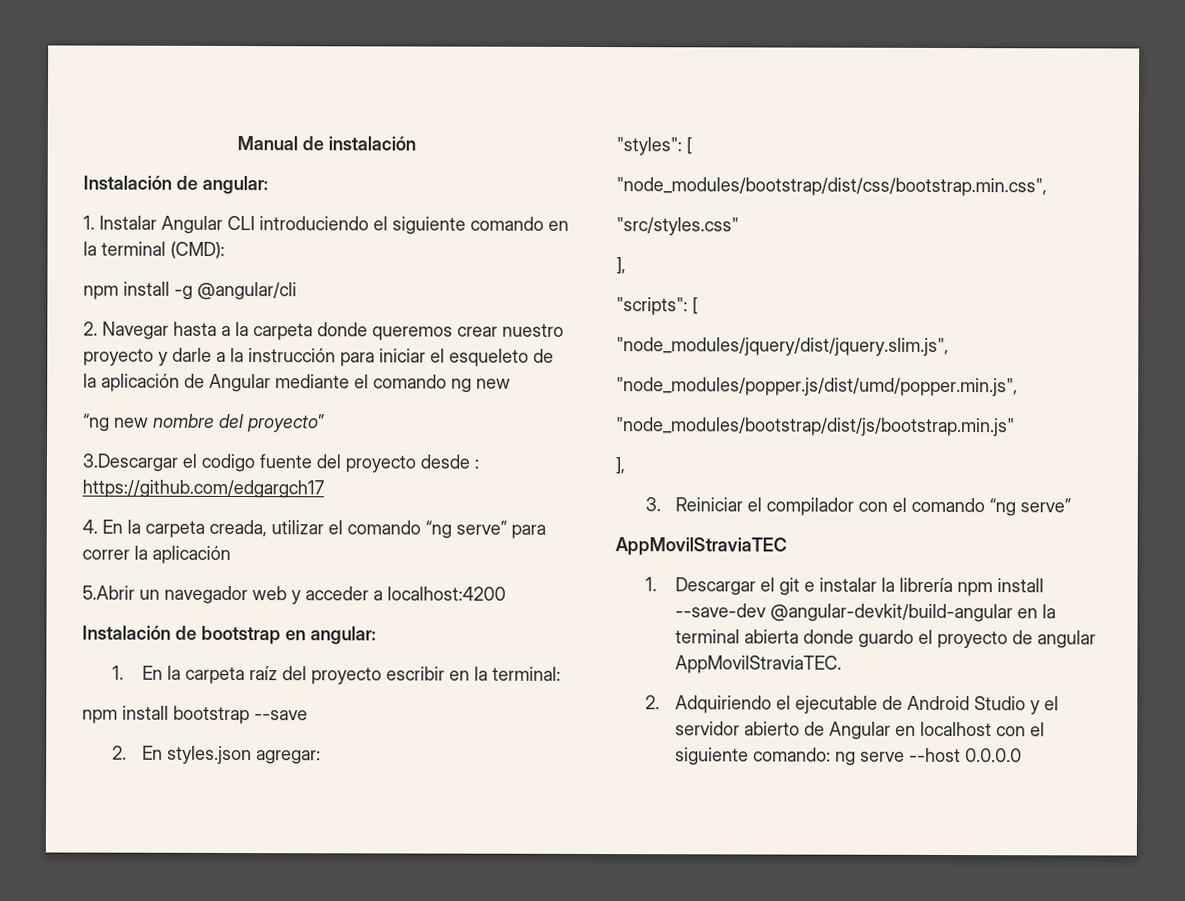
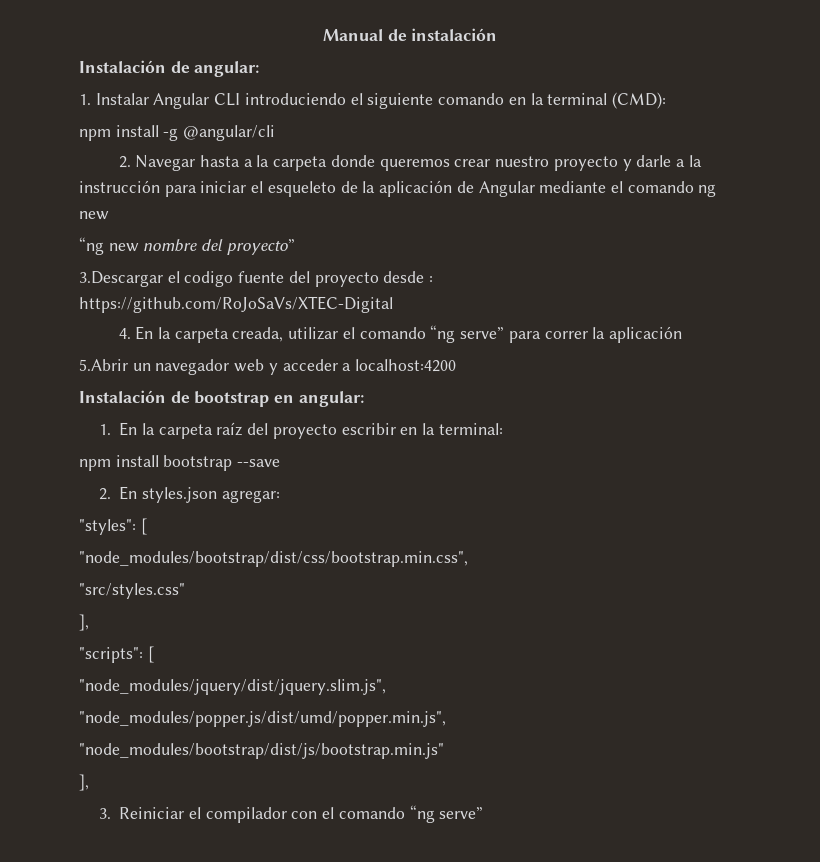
[82,479,324,499] https://github.com/edgargch17 -> [79,296,393,313] https://github.com/RoJoSaVs/XTEC-Digital
[615,537,787,556] [645,577,1045,597] [675,603,1057,623] [675,629,1097,649] [675,655,843,674] [645,695,1060,715] [675,721,1046,740] [675,747,1023,766] // AppMovilStraviaTEC // 1. Descargar el git e instalar la librería npm install --save-dev @angular-devkit/build-angular en la terminal abierta donde guardo el proyecto de angular AppMovilStraviaTEC. // 2. Adquiriendo el ejecutable de Android Studio y el servidor abierto de Angular en localhost con el siguiente comando: ng serve --host 0.0.0.0 -> (484, 813) none

